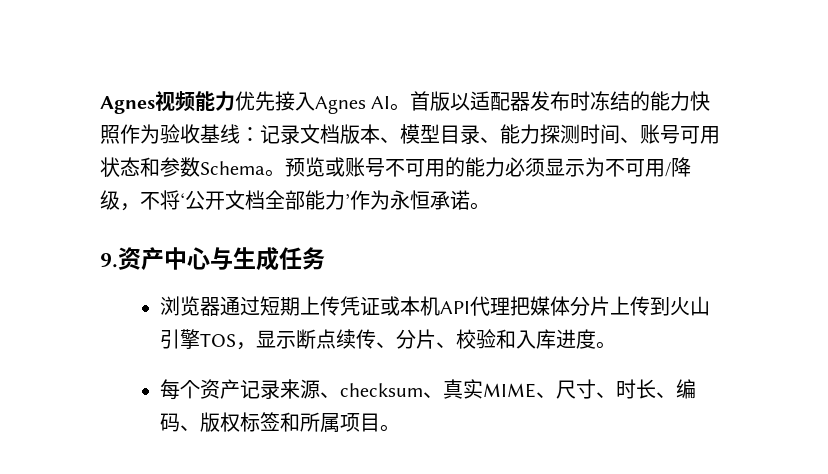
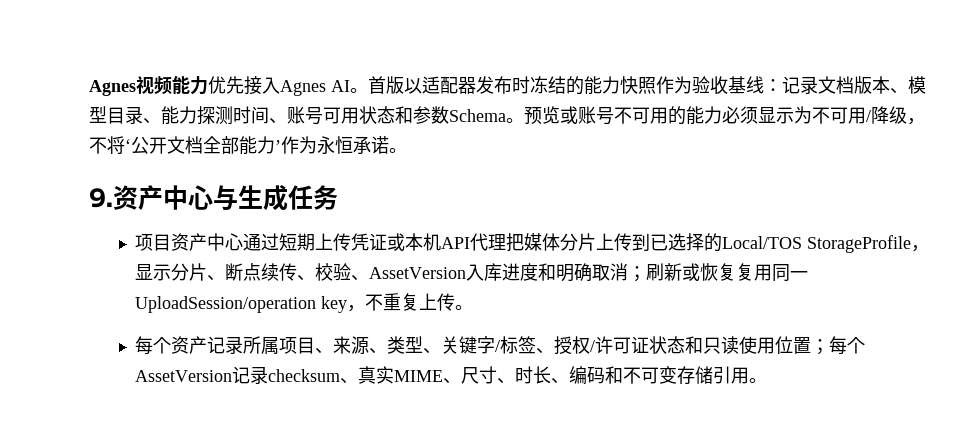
[160,296,221,316] 浏览器 -> [135,233,244,251] 项目资产中心
[670,296,711,316] [160,329,617,350] [160,379,341,400] 火山引擎TOS，显示断点续传、分片、校验和入库进度。 // 每个资产记录来源、 -> [650,233,930,253] [135,263,809,282] [135,293,474,313] [135,336,866,355] [135,366,269,384] 已选择的Local/TOS StorageProfile，显示分片、断点续传、校验、AssetVersion入库进度和明确取消；刷新或恢复复用同一UploadSession/operation key，不重复上传。 // 每个资产记录所属项目、来源、类型、关键字/标签、授权/许可证状态和只读使用位置；每个AssetVersion记录
[180,412,381,433] 、版权标签和所属项目 -> [605,366,750,384] 和不可变存储引用

